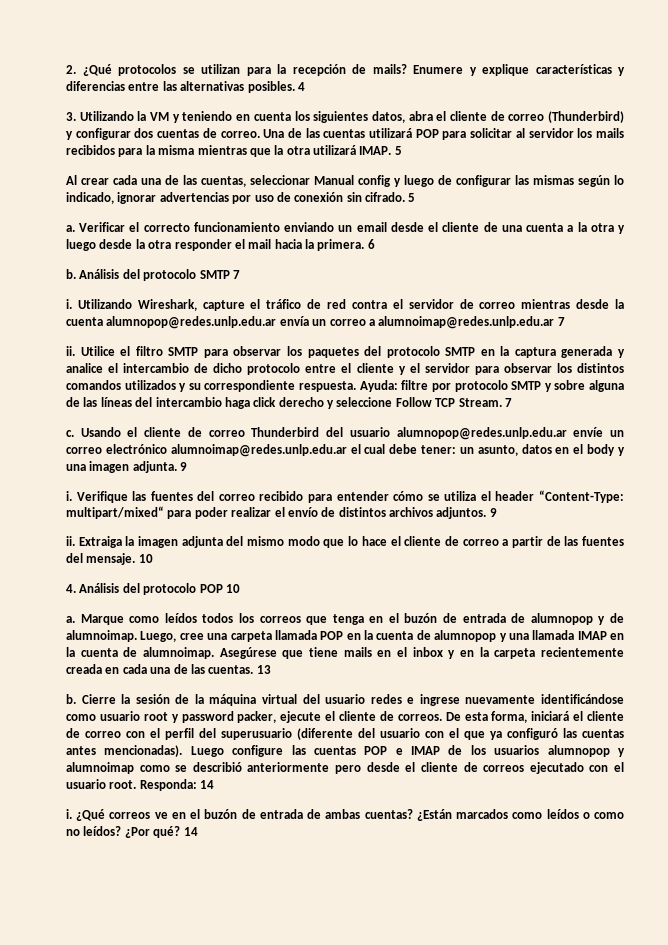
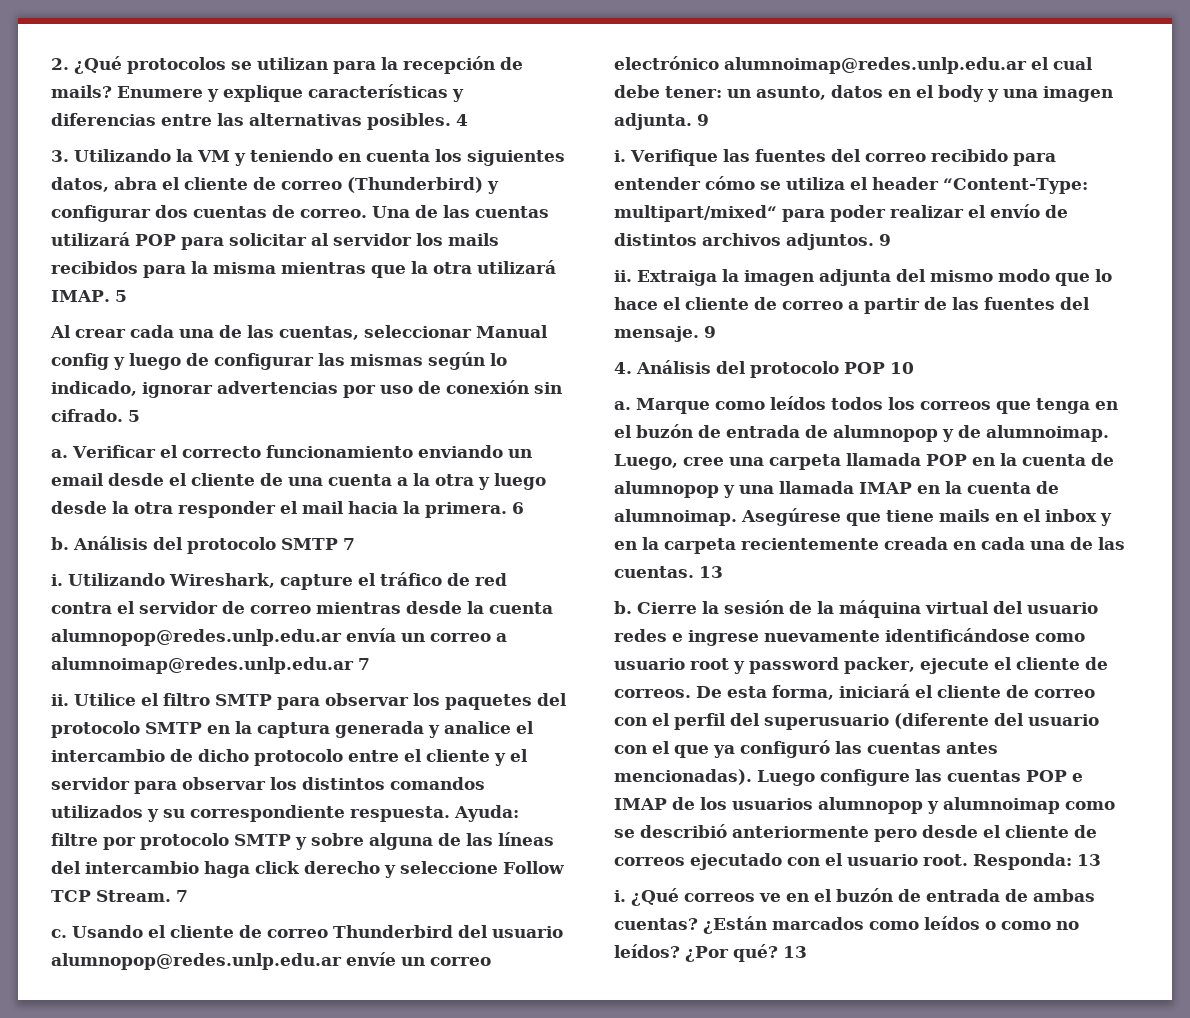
[138,554,153,563] 10 -> [704,326,716,338] 9
[200,780,215,789] 14 -> [1077,854,1101,866] 13
[183,827,198,836] 14 -> [783,946,807,958] 13

